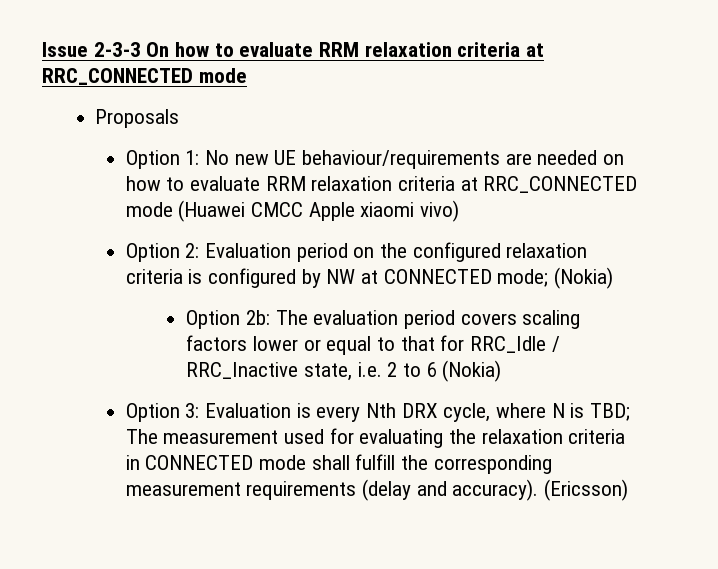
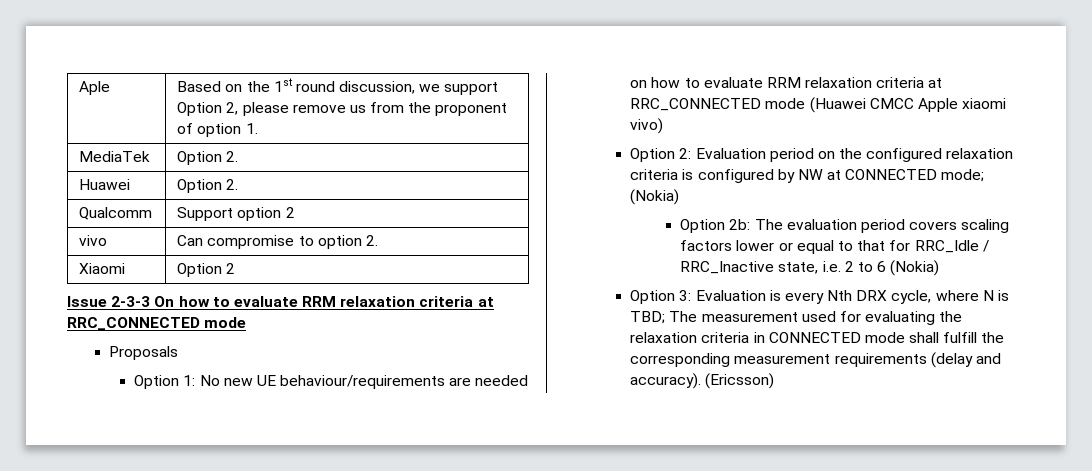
(42, 49) none -> [79,81,111,95] [177,78,499,95] [177,102,508,116] [177,123,258,137] [79,151,151,162] [177,151,239,165] [79,179,131,190] [177,179,239,193] [79,207,153,220] [177,207,295,221] [79,235,108,246] [177,235,378,249] [79,263,126,274] [177,263,236,277] Aple | Based on the 1st round discussion, we support Option 2, please remove us from the proponent of option 1. // MediaTek | Option 2. // Huawei | Option 2. // Qualcomm | Support option 2 // vivo | Can compromise to option 2. // Xiaomi | Option 2 //

